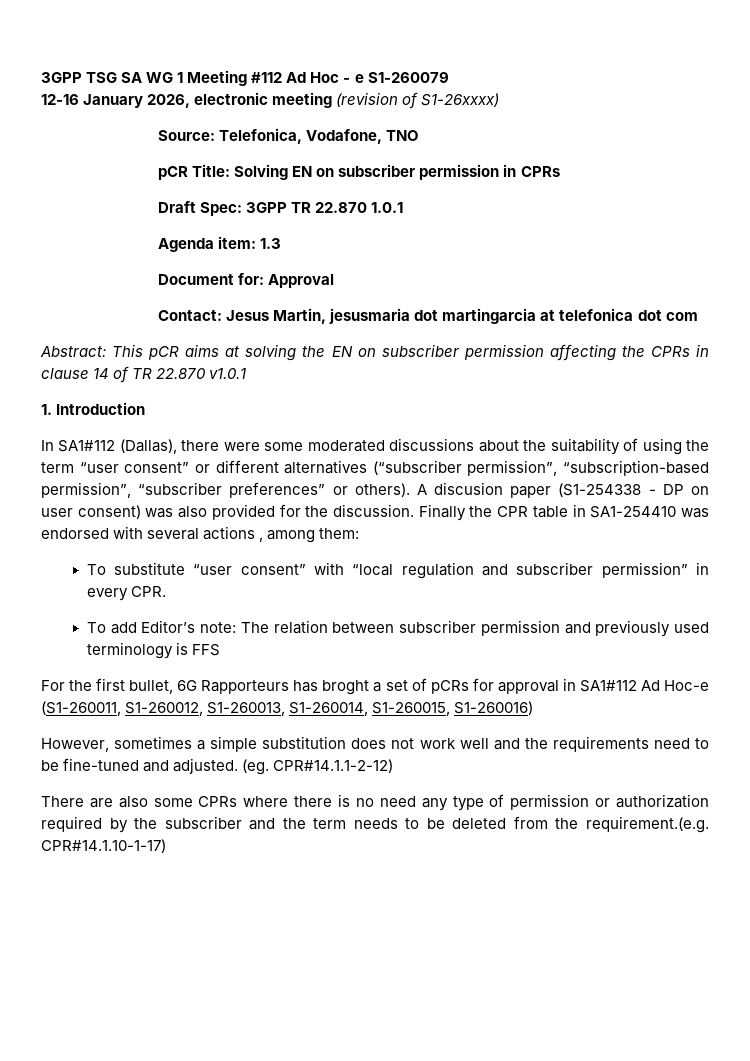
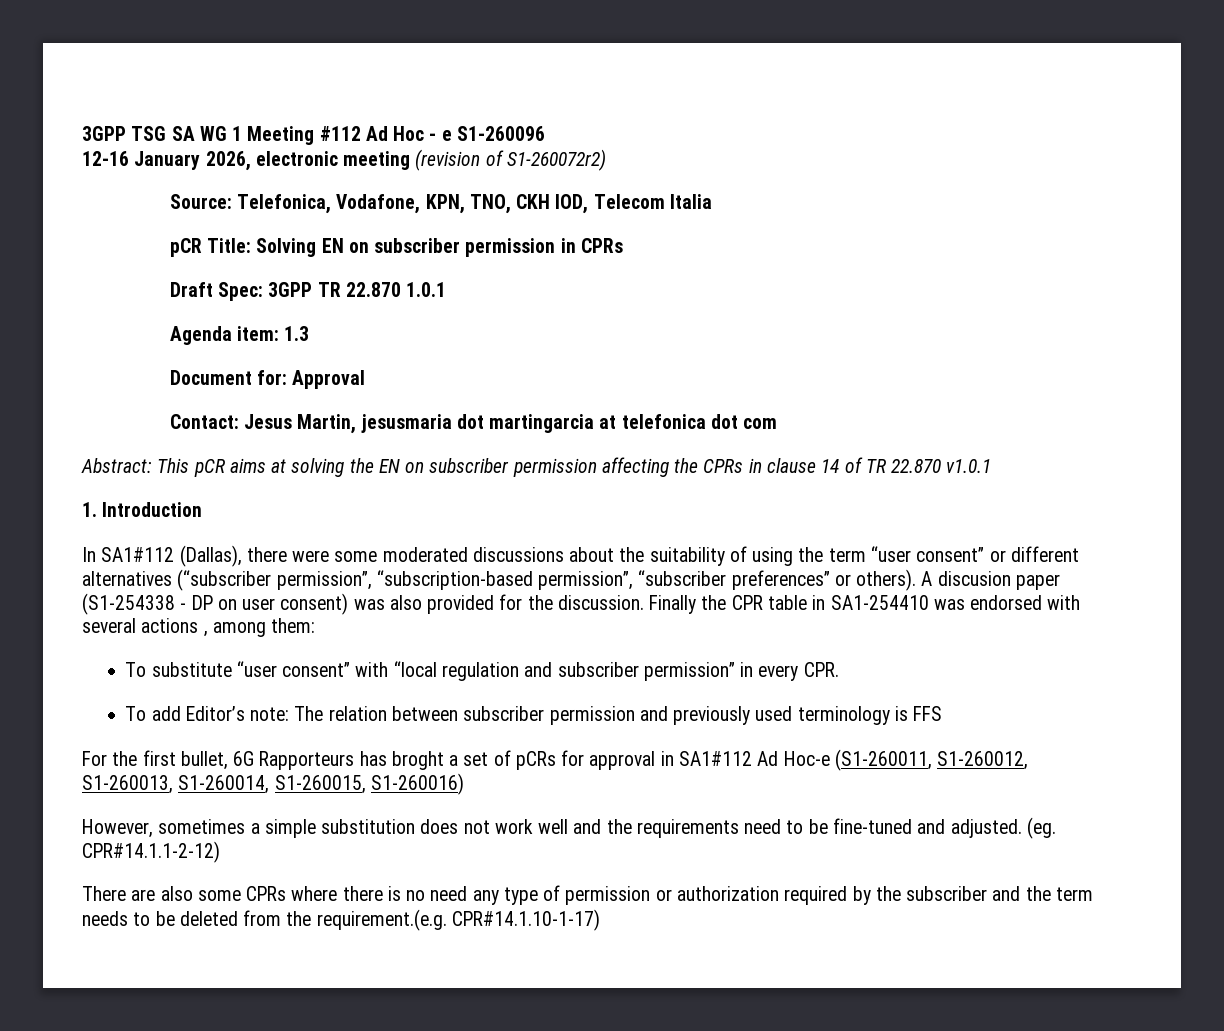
[367,72,449,83] S1-260079 -> [456,126,545,141] S1-260096
[421,93,500,107] S1-26xxxx) -> [506,149,606,171] S1-260072r2)
[386,130,420,141] TNO -> [425,194,712,214] KPN, TNO, CKH IOD, Telecom Italia

